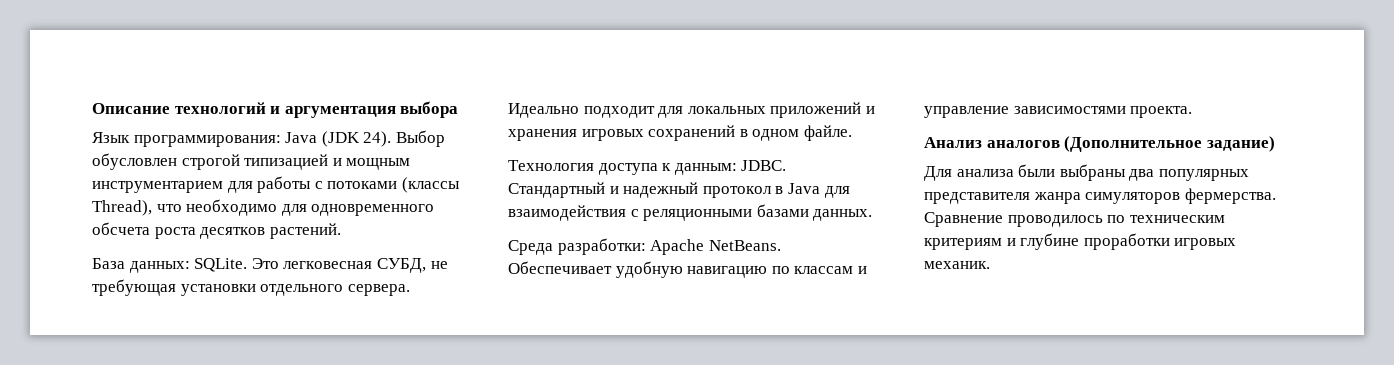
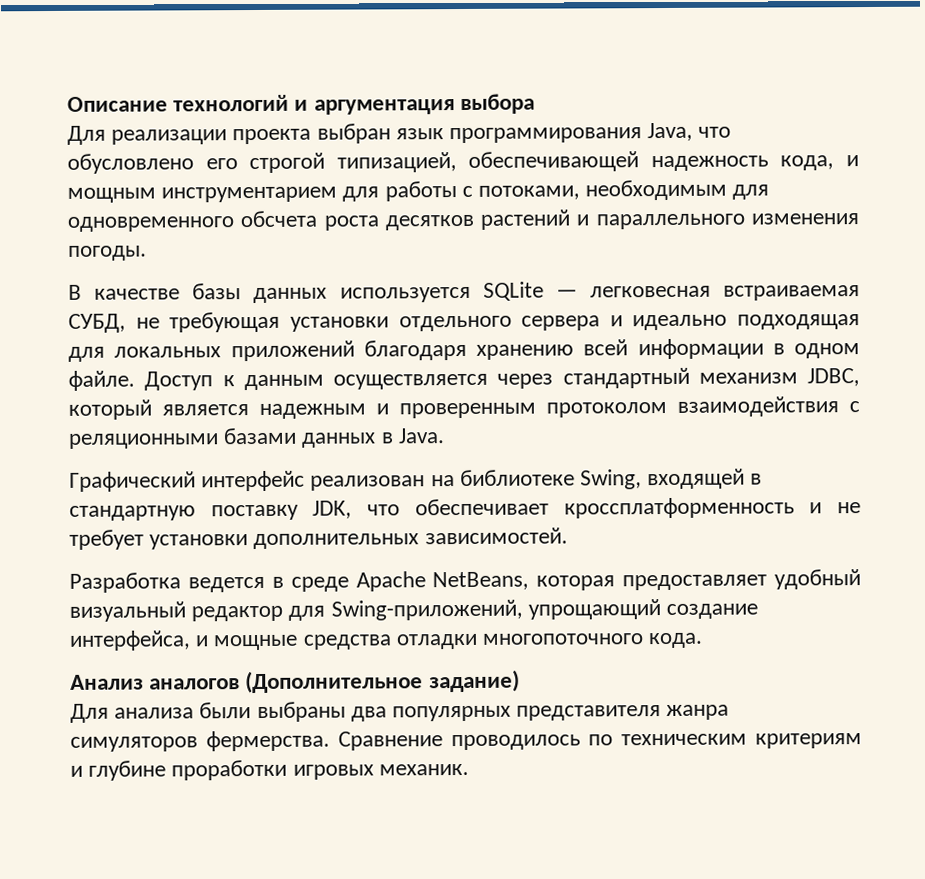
[92,130,445,147] [92,153,329,170] Язык программирования: Java (JDK 24). Выбор обусловлен строгой типизацией -> [67,122,732,145] [67,151,835,174] Для реализации проекта выбран язык программирования Java, что обусловлено его строгой типизацией, обеспечивающей надежность кода,
[327,177,460,193] [92,199,278,216] потоками (классы Thread), что необходимо -> [478,179,728,201] потоками, необходимым
[269,223,341,239] [92,258,373,273] растений. // База данных: SQLite. Это легковесная -> [480,209,859,230] [68,245,147,261] [68,281,860,304] растений и параллельного изменения погоды. // В качестве базы данных используется SQLite — легковесная встраиваемая
[347,284,410,296] [508,102,875,118] [508,125,852,141] [508,160,787,175] [508,182,850,198] [508,204,873,221] [508,238,781,255] [508,261,867,278] [924,106,1193,118] сервера. Идеально подходит для локальных приложений и хранения игровых сохранений в одном файле. // Технология доступа к данным: JDBC. Стандартный и надежный протокол в Java для взаимодействия с реляционными базами данных. // Среда разработки: Apache NetBeans. Обеспечивает удобную навигацию по классам и управление зависимостями проекта. -> [521,314,860,331] [68,338,860,362] [68,367,860,391] [68,396,860,420] [68,427,445,449] [69,468,763,492] [69,497,861,521] [69,527,568,550] [69,569,861,593] [69,599,759,622] [69,630,704,651] сервера и идеально подходящая для локальных приложений благодаря хранению всей информации в одном файле. Доступ к данным осуществляется через стандартный механизм JDBC, который является надежным и проверенным протоколом взаимодействия с реляционными базами данных в Java. // Графический интерфейс реализован на библиотеке Swing, входящей в стандартную поставку JDK, что обеспечивает кроссплатформенность и не требует установки дополнительных зависимостей. // Разработка ведется в среде Apache NetBeans, которая предоставляет удобный визуальный редактор для Swing-приложений, упрощающий создание интерфейса, и мощные средства отладки многопоточного кода.

